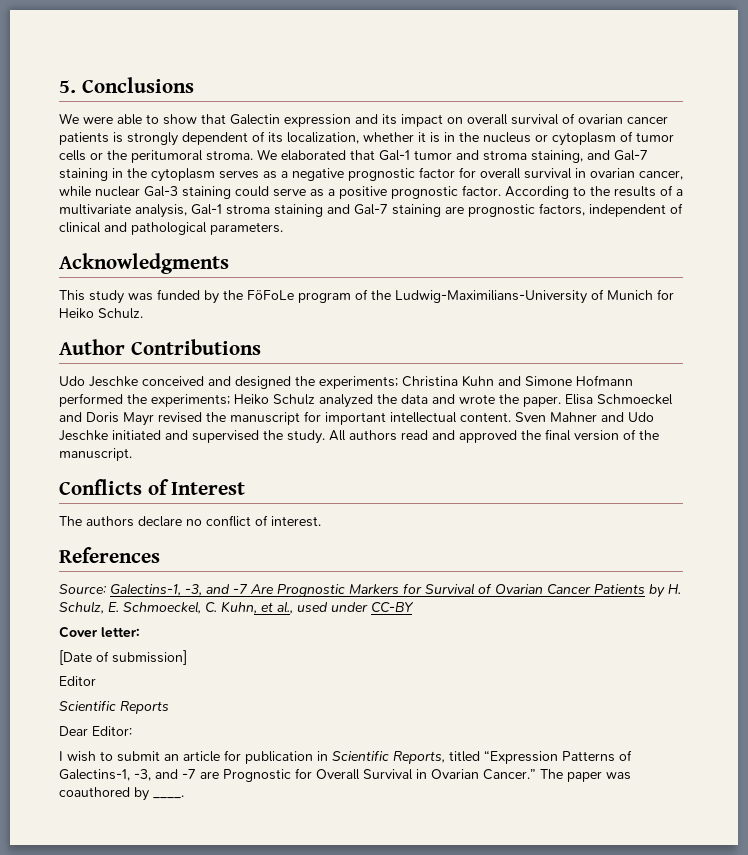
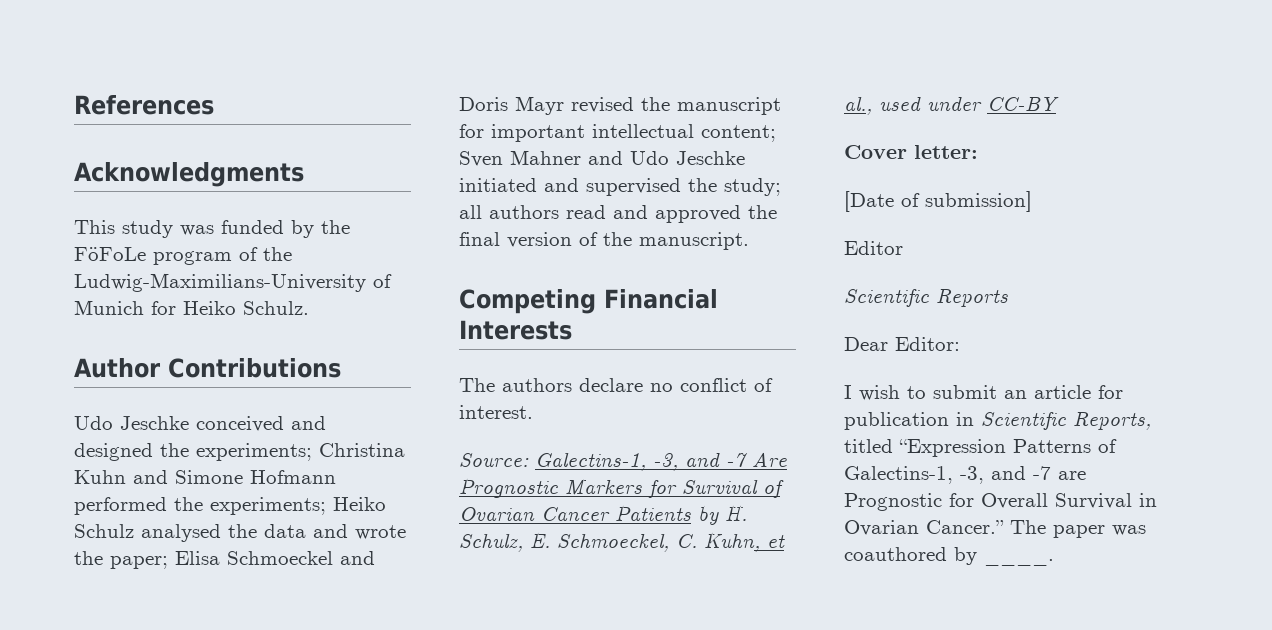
[59,77,194,93] [59,113,668,127] [59,131,674,146] [59,149,648,163] [59,167,683,182] [59,185,683,199] [59,203,683,218] [59,222,283,235] 5. Conclusions // We were able to show that Galectin expression and its impact on overall survival of ovarian cancer patients is strongly dependent of its localization, whether it is in the nucleus or cytoplasm of tumor cells or the peritumoral stroma. We elaborated that Gal-1 tumor and stroma staining, and Gal-7 staining in the cytoplasm serves as a negative prognostic factor for overall survival in ovarian cancer, while nuclear Gal-3 staining could serve as a positive prognostic factor. According to the results of a multivariate analysis, Gal-1 stroma staining and Gal-7 staining are prognostic factors, independent of clinical and pathological parameters. -> [74,95,214,115] References
[319,394,373,408] analyzed -> [141,524,221,542] analysed
[523,396,561,407] paper. -> [110,556,168,569] paper;
[460,412,511,422] content. -> [701,125,776,142] content;
[287,430,346,444] study. All -> [724,178,781,196] [459,205,482,219] study; all
[59,479,246,495] Conflicts of Interest -> [459,289,718,314] [459,320,572,340] Competing Financial Interests
[59,547,160,563] // References -> (533, 412) none

